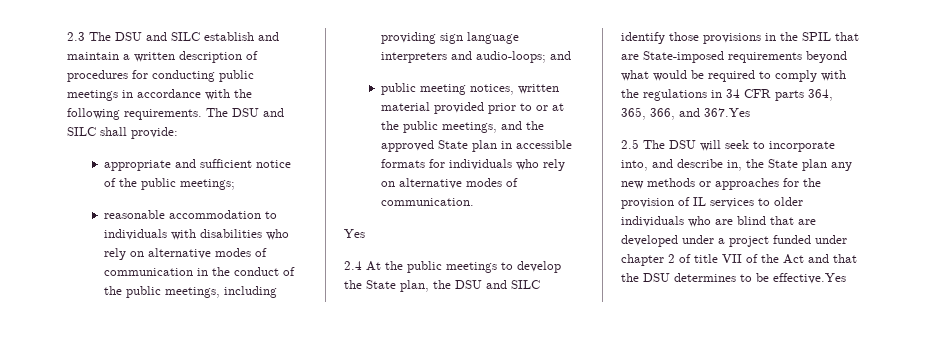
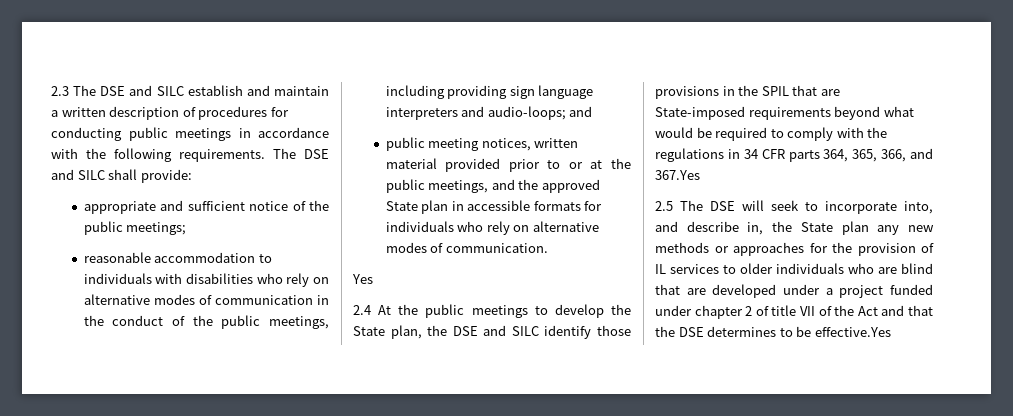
[115,32,142,41] DSU -> [100,86,126,96] DSE
[232,108,259,117] DSU -> [304,149,329,159] DSE
[455,280,482,289] DSU -> [452,326,478,336] DSE
[669,140,696,149] DSU -> [710,201,735,211] DSE
[643,273,670,282] DSU -> [678,327,704,337] DSE

